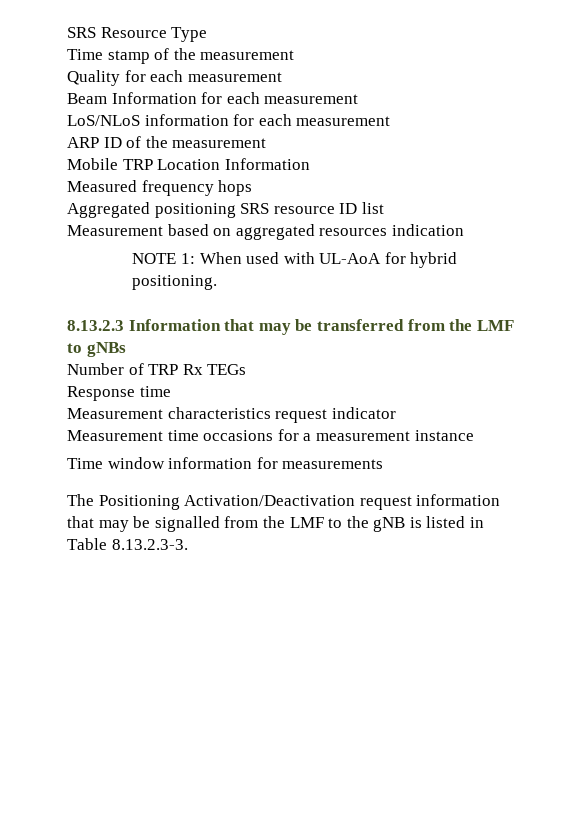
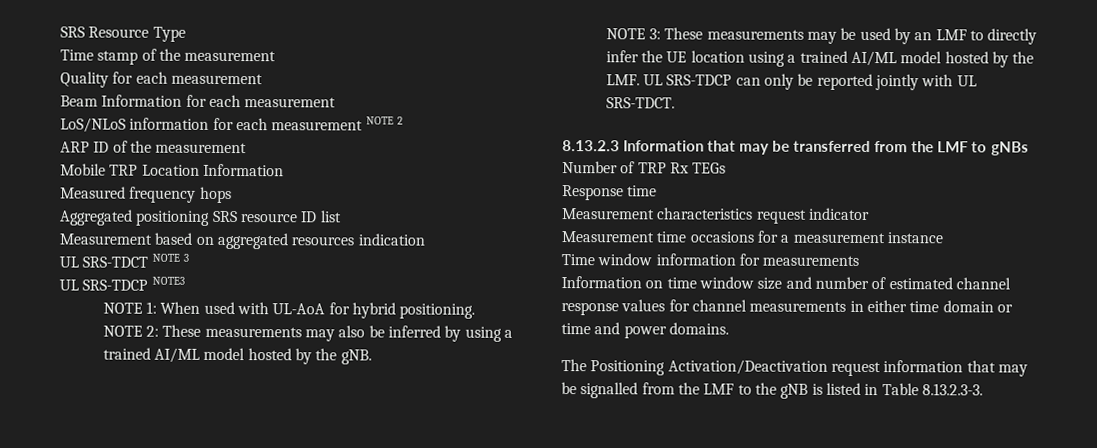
(391, 121) none -> [365,116,403,125] NOTE 2
(464, 230) none -> [59,253,189,268] [59,276,185,291] // UL SRS-TDCT NOTE 3 // UL SRS-TDCP NOTE3
(218, 282) none -> [102,324,513,342] [102,347,372,365] [605,27,1038,45] [605,50,1035,68] [605,73,977,91] [605,97,675,109] // NOTE 2: These measurements may also be inferred by using a trained AI/ML model hosted by the gNB. // NOTE 3: These measurements may be used by an LMF to directly infer the UE location using a trained AI/ML model hosted by the LMF. UL SRS-TDCP can only be reported jointly with UL SRS-TDCT.
(384, 464) none -> [561,276,1011,290] [561,299,1013,316] [561,322,729,339] // Information on time window size and number of estimated channel response values for channel measurements in either time domain or time and power domains.

